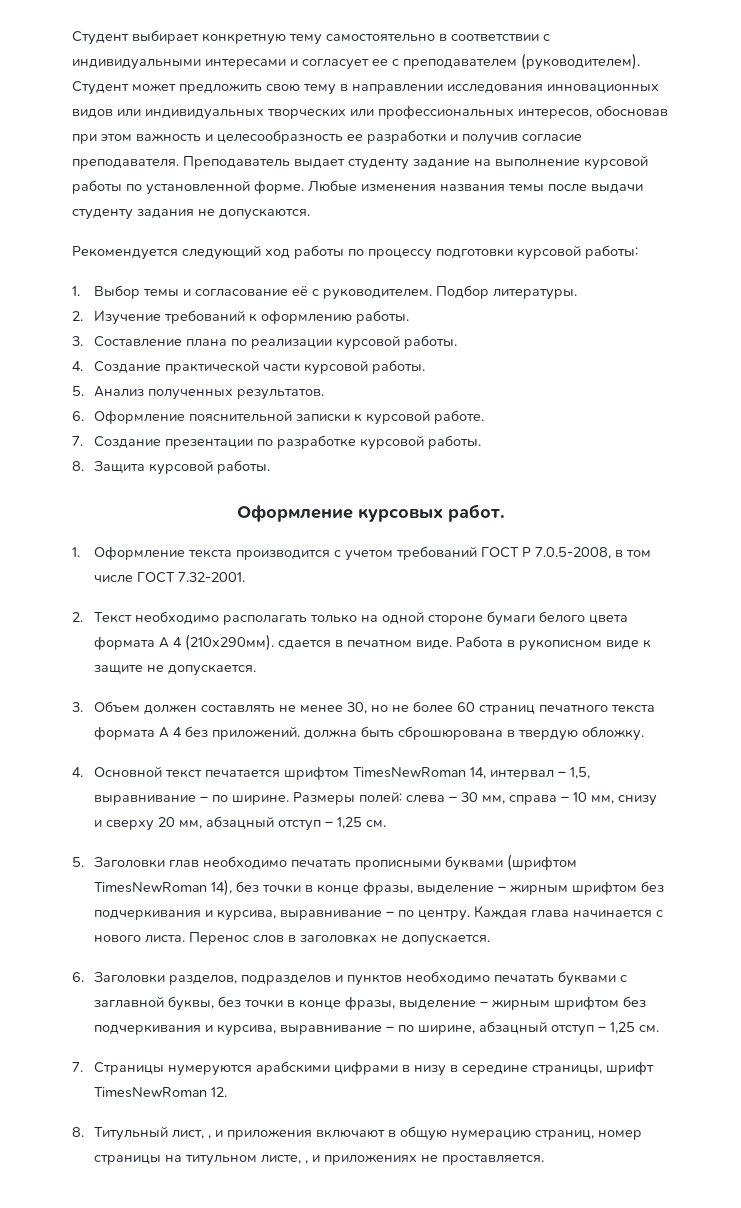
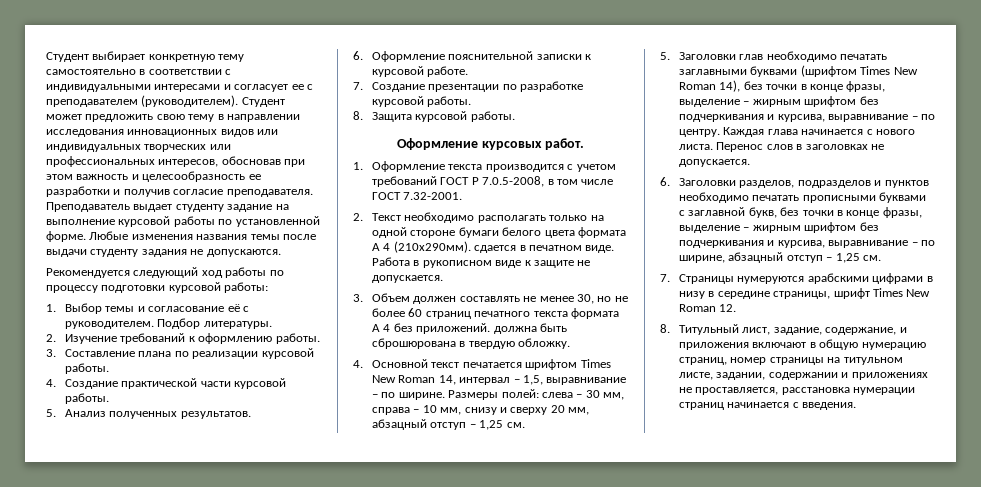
[353,767,467,778] TimesNewRoman -> [580,359,611,368] [372,375,436,383] Times New Roman
[355,860,442,870] прописными -> [679,69,748,75] заглавными
[94,882,208,893] TimesNewRoman -> [860,66,918,75] [679,82,717,90] Times New Roman
(555, 978) none -> [802,195,876,203] прописными
[168,996,215,1011] буквы, -> [748,207,777,218] букв,
[94,1087,208,1098] TimesNewRoman -> [872,288,931,297] [679,304,717,312] Times New Roman
[208,1135,212,1139] , -> [773,327,897,335] задание, содержание,
[305,1160,309,1164] , -> [716,372,838,380] задании, содержании
[442,1155,545,1165] проставляется. -> [695,387,916,395] [679,402,857,410] проставляется, расстановка нумерации страниц начинается с введения.

